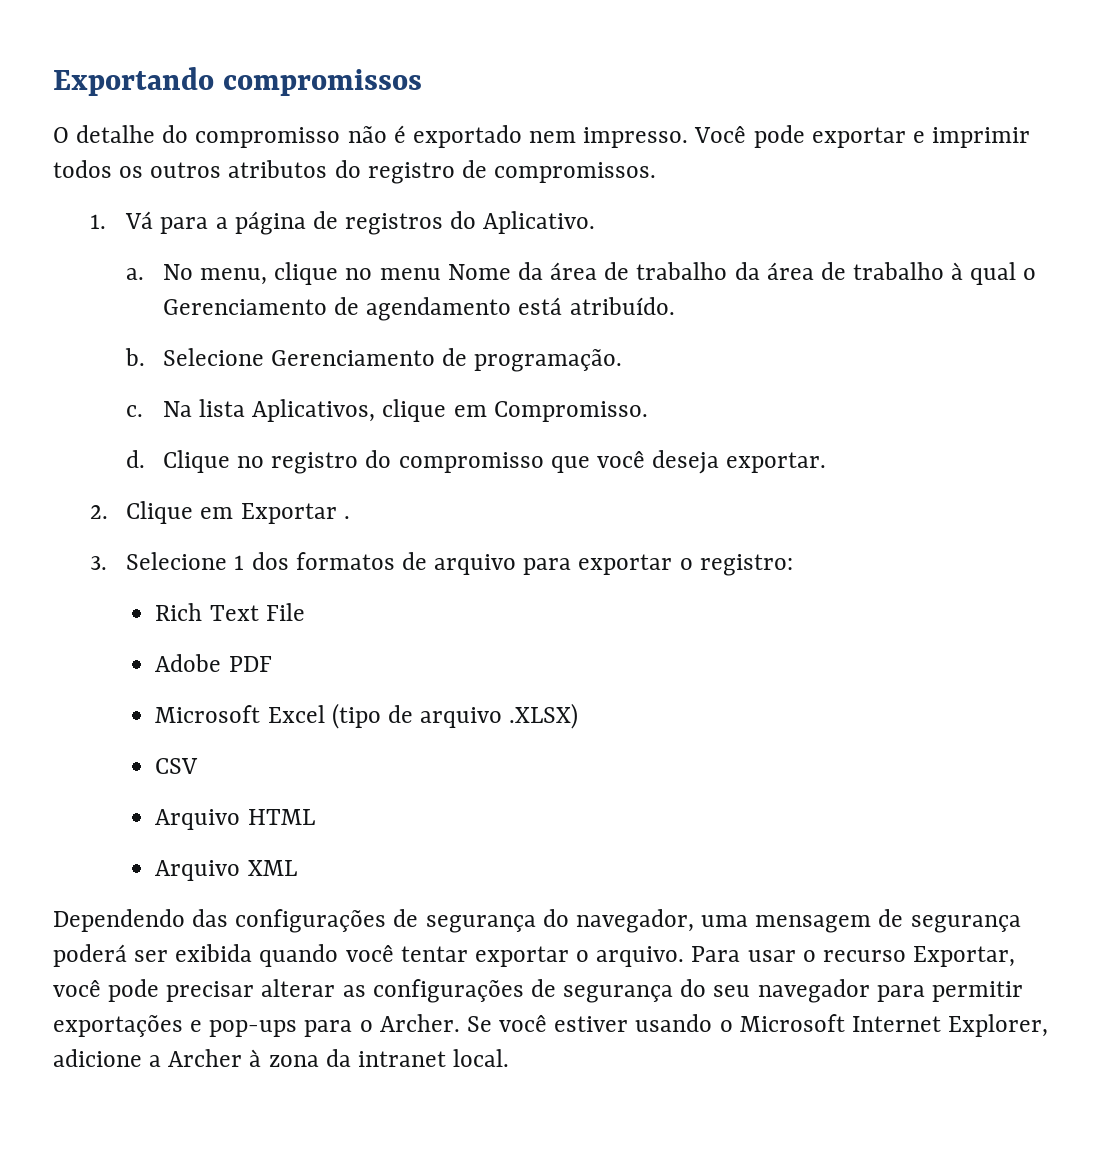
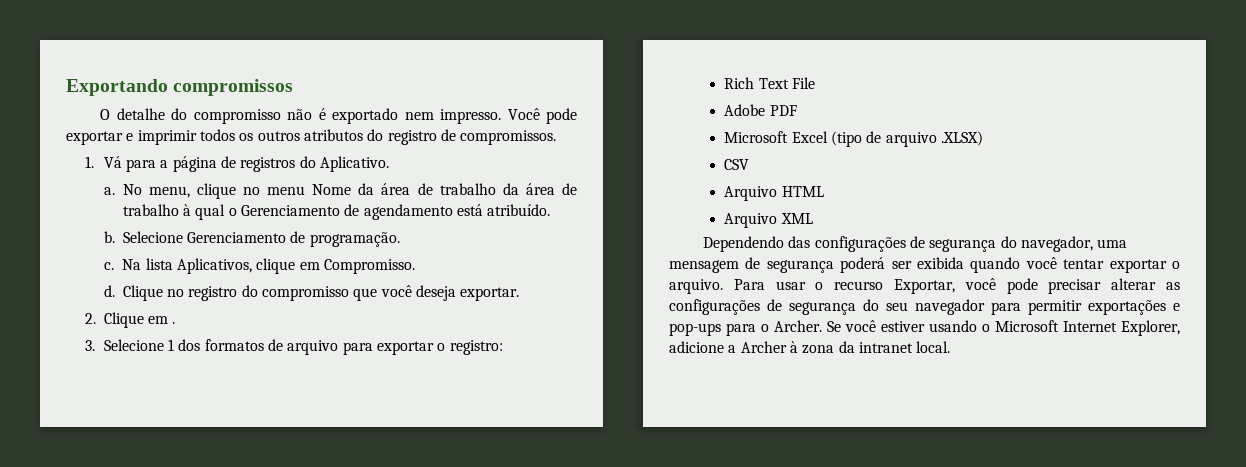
[240,503,337,524] Exportar -> (169, 320) none

